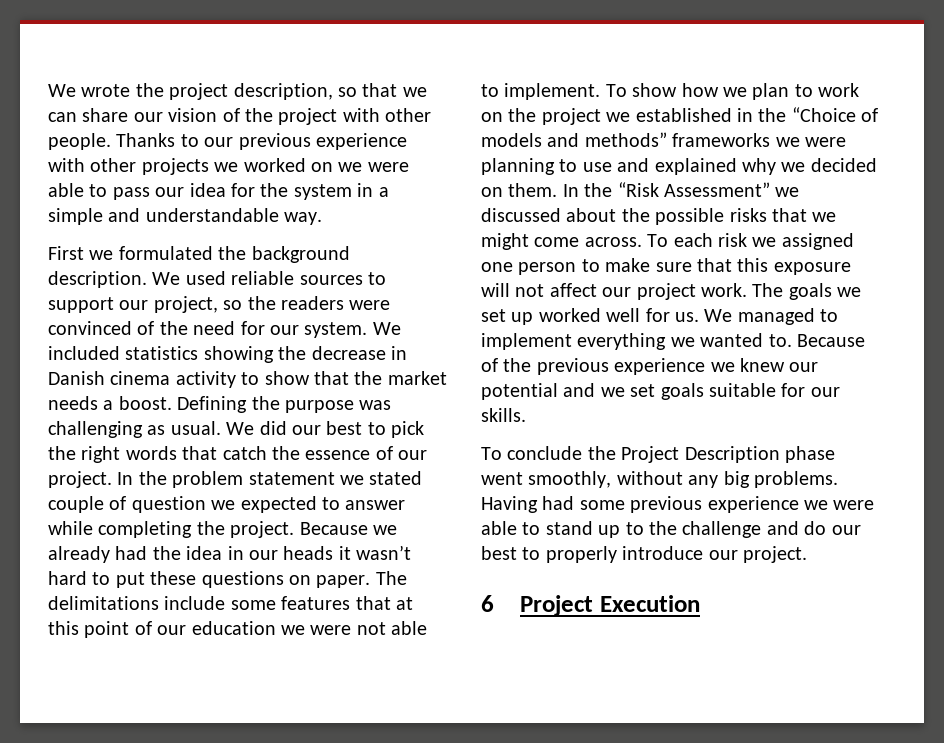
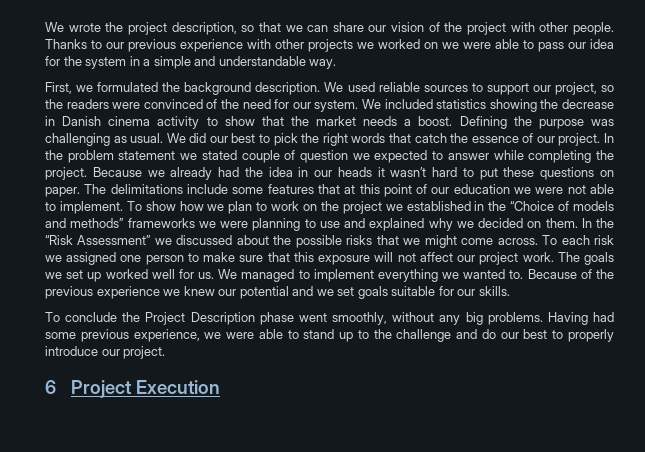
[48,246,84,260] First -> [45,82,72,94] First,
[707,496,799,513] experience -> [133,329,200,342] experience,

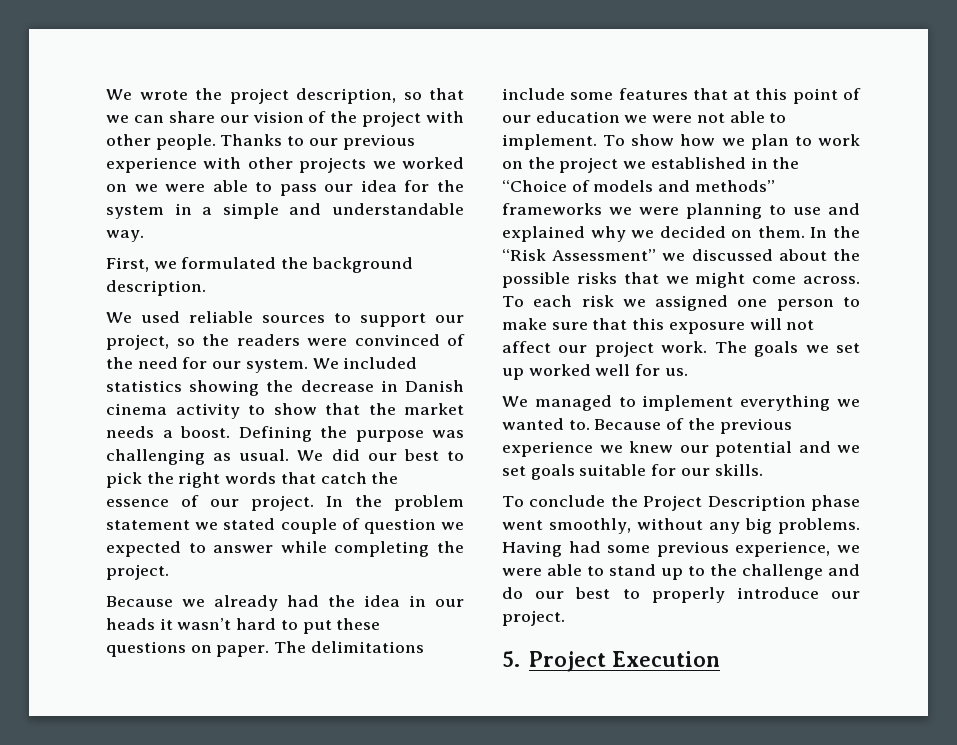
(321, 88) none -> (206, 288) //
(87, 173) none -> (169, 572) //
(215, 275) none -> (688, 372) //
[45,380,56,394] 6 -> [502,651,520,667] 5.

